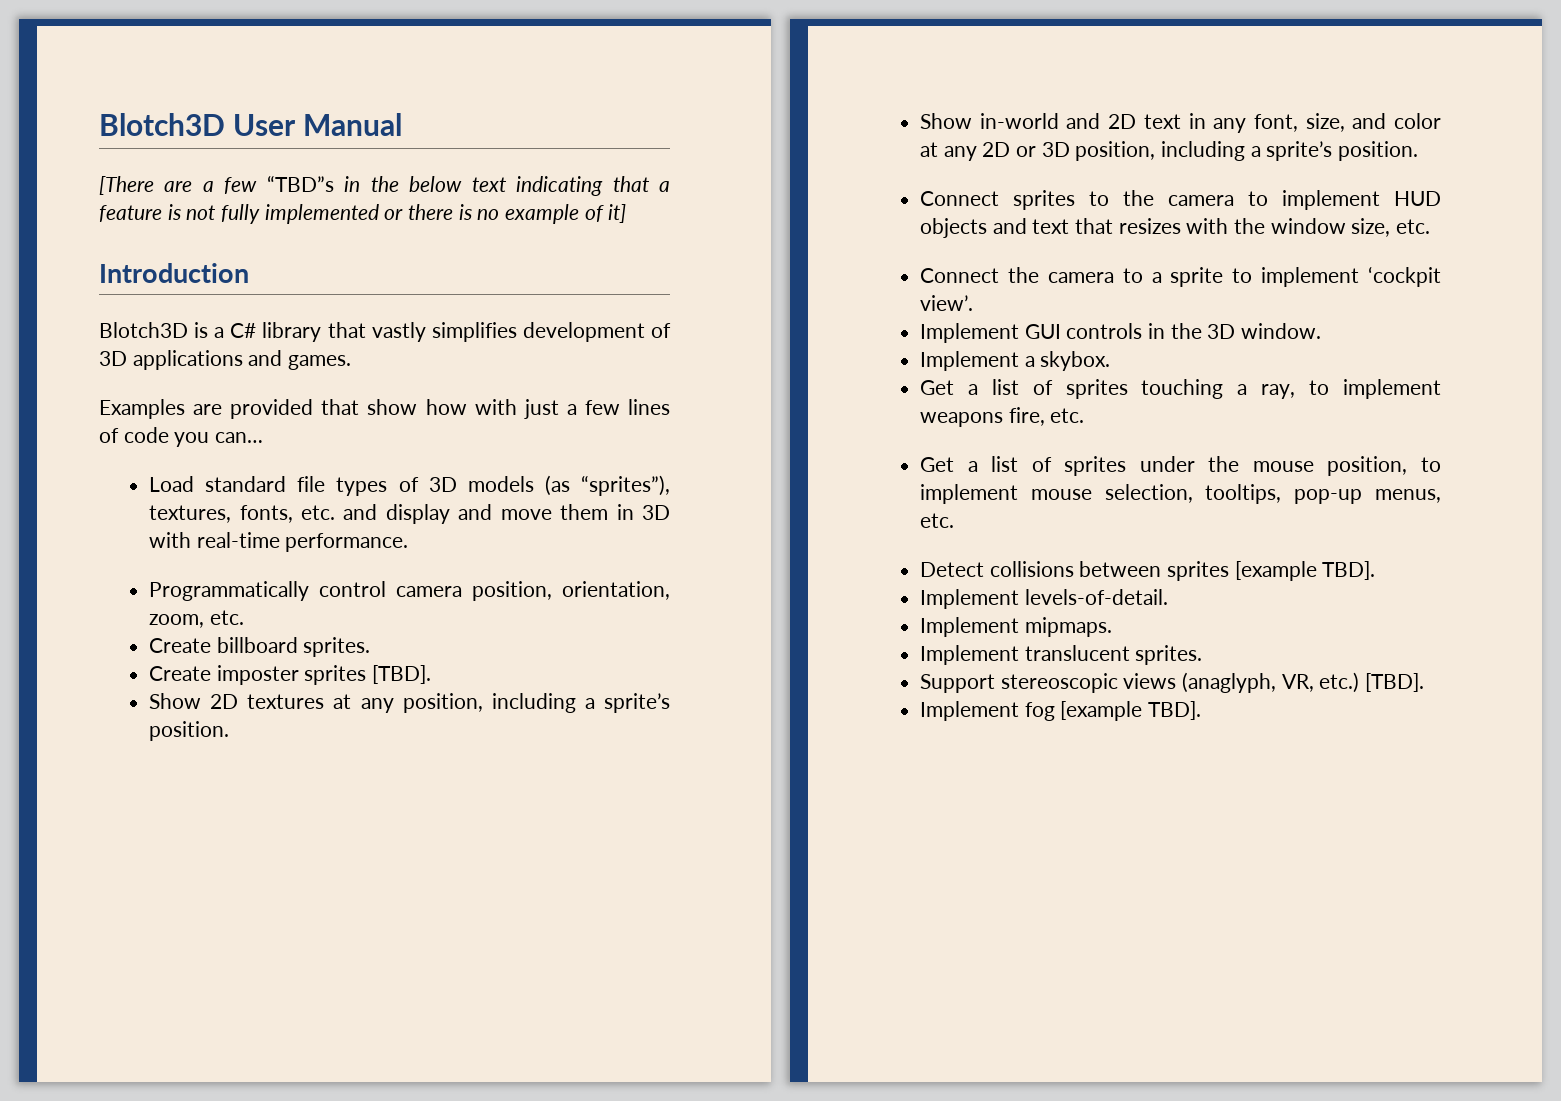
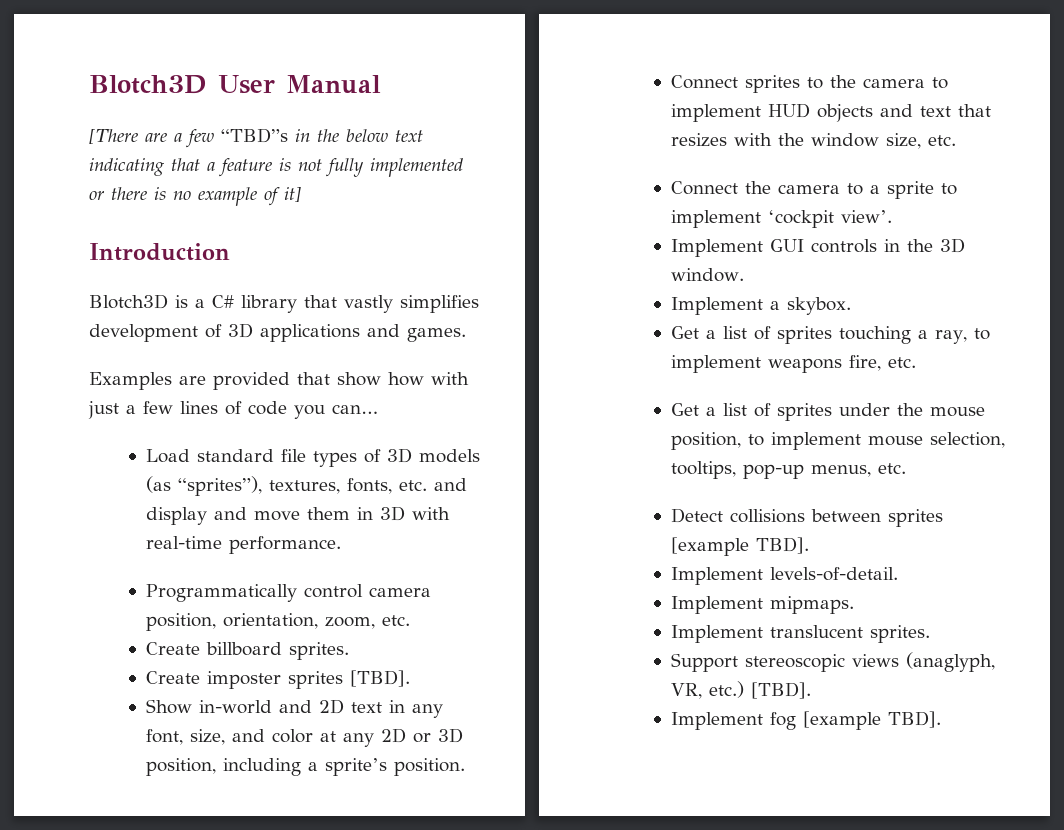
[149,693,670,713] [149,721,230,741] // Show 2D textures at any position, including a sprite’s position. -> (411, 678) none

